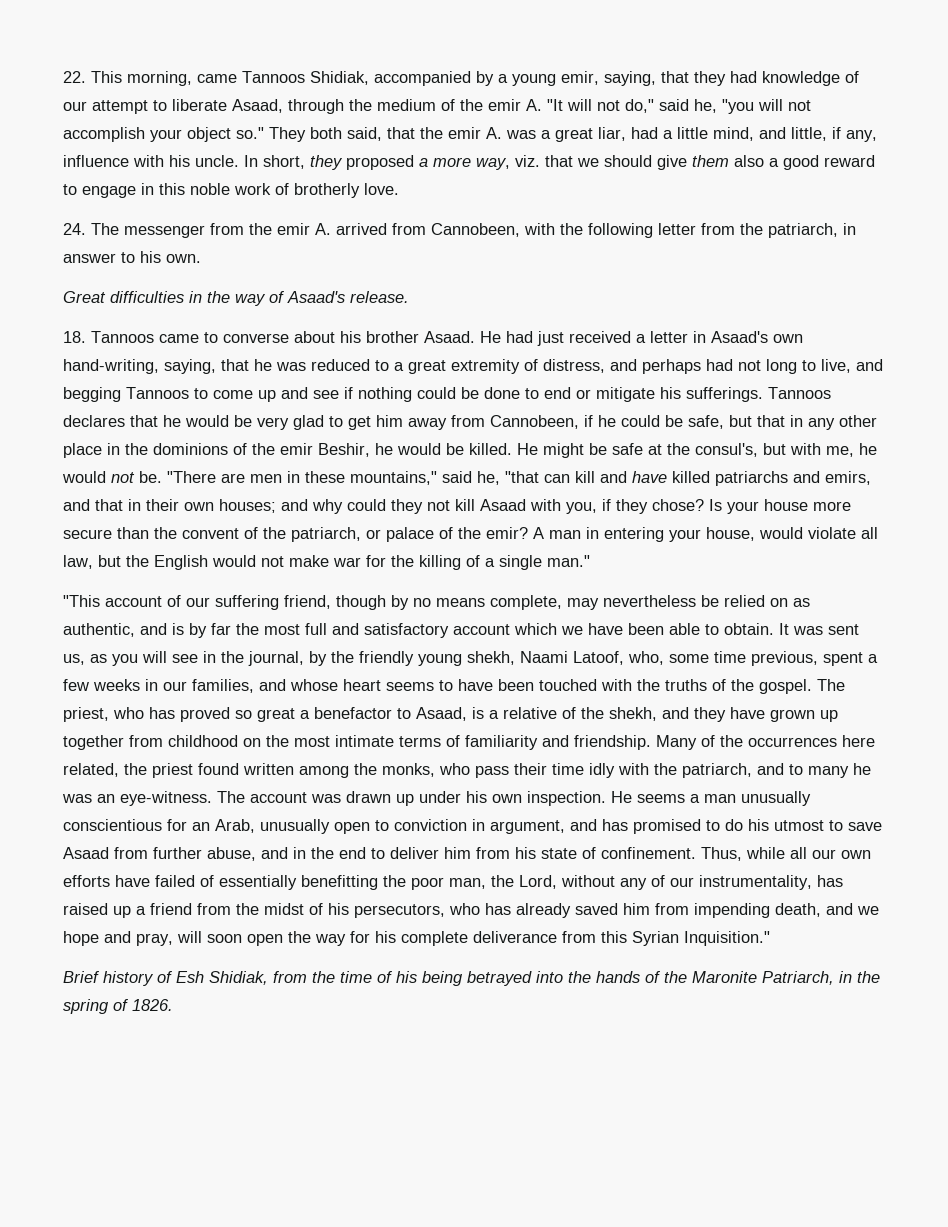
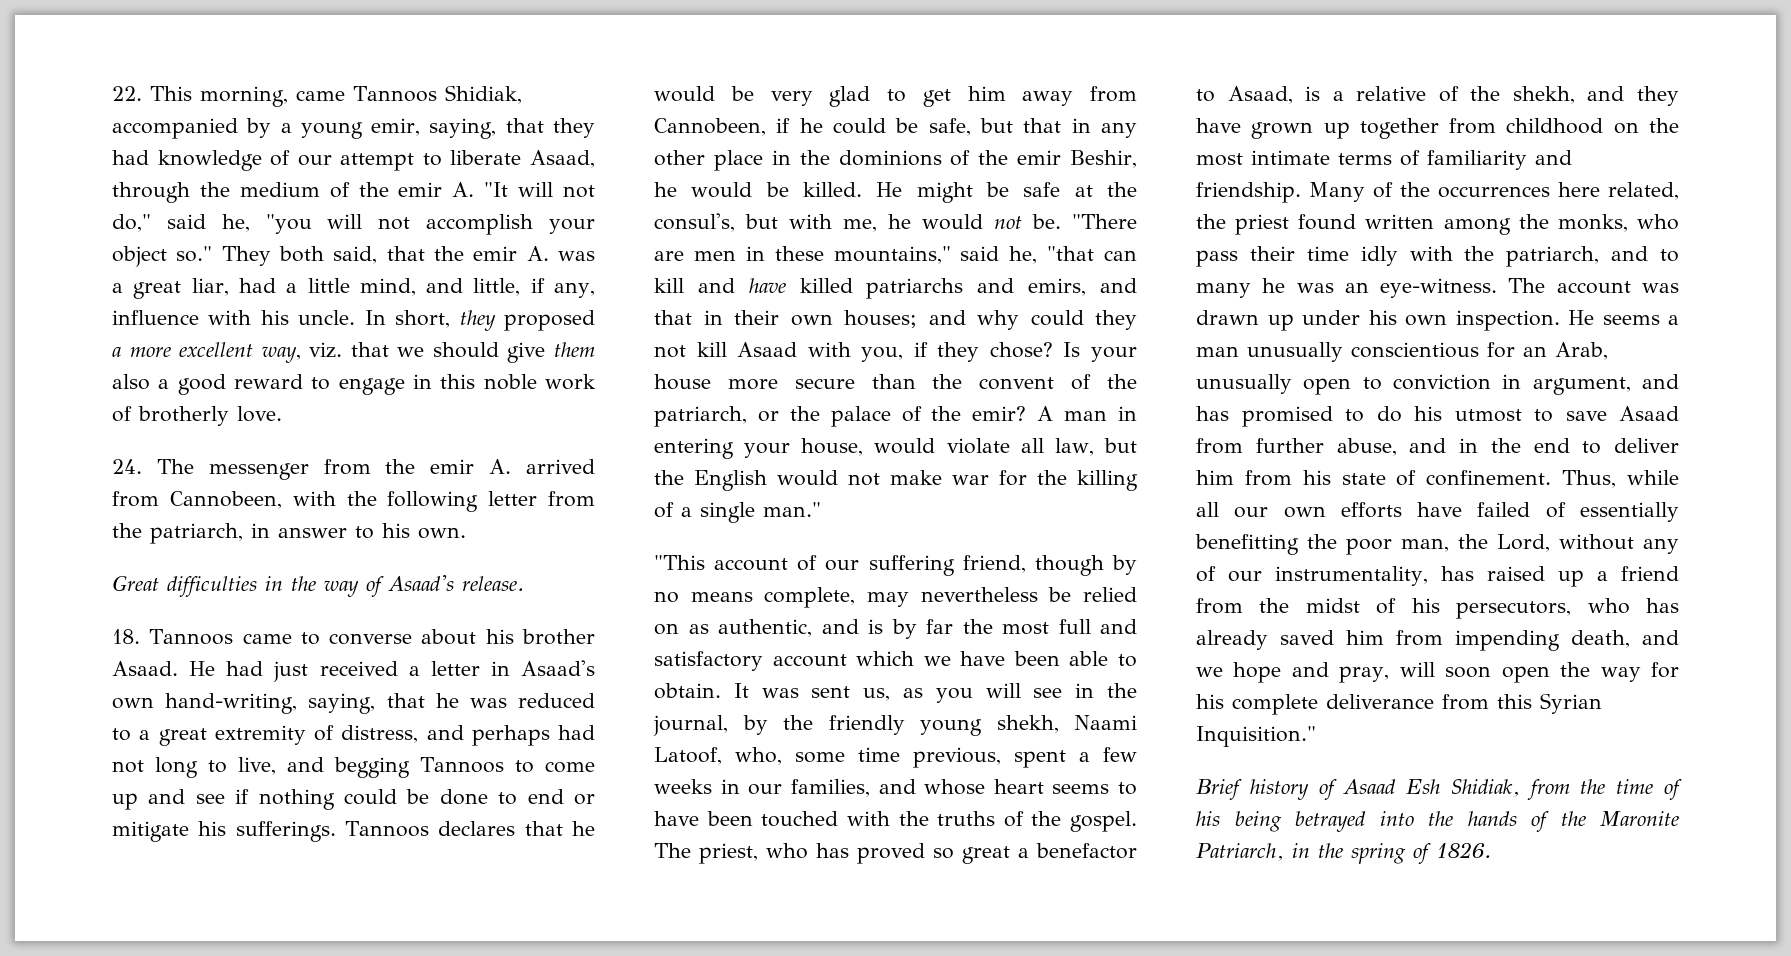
(471, 162) none -> [179,342,254,357] excellent
(381, 534) none -> [789,406,820,421] the
(173, 977) none -> [1343,779,1397,794] Asaad

